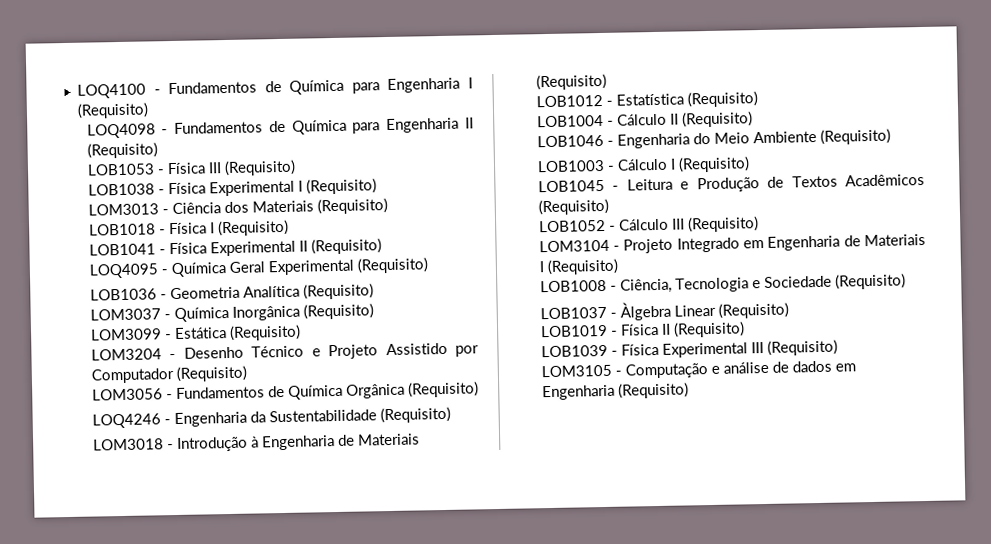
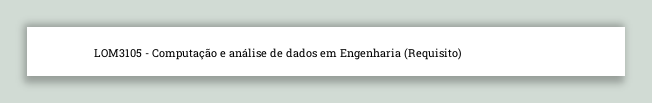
[76,77,473,99] [76,102,149,119] [86,117,475,139] [86,142,158,159] [86,159,296,177] [87,178,377,197] [87,198,388,216] [88,219,289,237] [88,238,382,257] [88,257,428,279] [89,283,374,301] [89,303,374,323] [90,324,301,341] [90,342,480,361] [90,365,247,384] [91,381,479,401] [91,406,451,429] [92,433,420,452] [535,73,607,91] [535,91,758,108] [536,111,753,128] [536,128,891,149] [536,156,750,173] [537,173,925,193] [537,198,609,216] [538,216,759,233] [538,233,926,254] [538,258,619,276] [539,273,906,294] [539,301,789,321] [540,321,745,338] [540,339,838,358] LOQ4100 - Fundamentos de Química para Engenharia I (Requisito) // LOQ4098 - Fundamentos de Química para Engenharia II (Requisito) // LOB1053 - Física III (Requisito) // LOB1038 - Física Experimental I (Requisito) // LOM3013 - Ciência dos Materiais (Requisito) // LOB1018 - Física I (Requisito) // LOB1041 - Física Experimental II (Requisito) // LOQ4095 - Química Geral Experimental (Requisito) // LOB1036 - Geometria Analítica (Requisito) // LOM3037 - Química Inorgânica (Requisito) // LOM3099 - Estática (Requisito) // LOM3204 - Desenho Técnico e Projeto Assistido por Computador (Requisito) // LOM3056 - Fundamentos de Química Orgânica (Requisito) // LOQ4246 - Engenharia da Sustentabilidade (Requisito) // LOM3018 - Introdução à Engenharia de Materiais (Requisito) // LOB1012 - Estatística (Requisito) // LOB1004 - Cálculo II (Requisito) // LOB1046 - Engenharia do Meio Ambiente (Requisito) // LOB1003 - Cálculo I (Requisito) // LOB1045 - Leitura e Produção de Textos Acadêmicos (Requisito) // LOB1052 - Cálculo III (Requisito) // LOM3104 - Projeto Integrado em Engenharia de Materiais I (Requisito) // LOB1008 - Ciência, Tecnologia e Sociedade (Requisito) // LOB1037 - Àlgebra Linear (Requisito) // LOB1019 - Física II (Requisito) // LOB1039 - Física Experimental III (Requisito) // -> (94, 53) none

